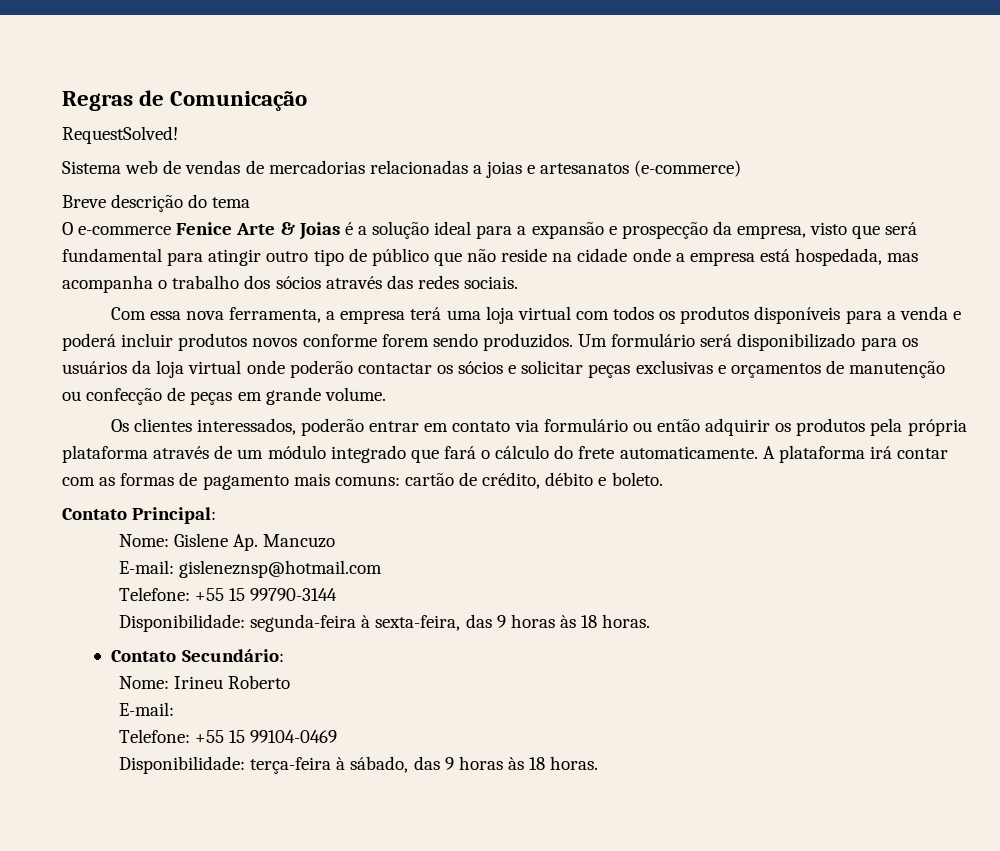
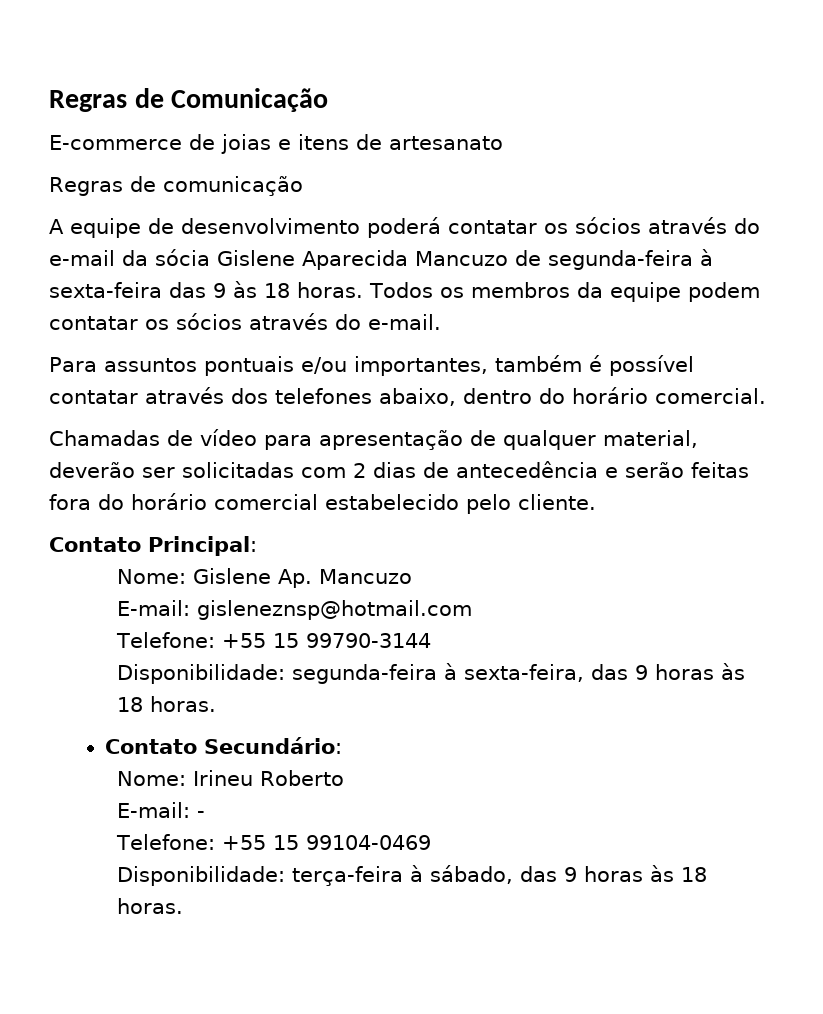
[62,126,178,144] [62,160,742,178] [62,194,251,212] [62,221,918,240] [62,248,919,266] [62,275,519,293] [110,306,961,324] [62,333,918,351] [62,360,946,378] [62,387,386,405] [110,418,967,436] [62,445,949,463] [62,472,663,490] RequestSolved! // Sistema web de vendas de mercadorias relacionadas a joias e artesanatos (e-commerce) // Breve descrição do tema // O e-commerce Fenice Arte & Joias é a solução ideal para a expansão e prospecção da empresa, visto que será fundamental para atingir outro tipo de público que não reside na cidade onde a empresa está hospedada, mas acompanha o trabalho dos sócios através das redes sociais. // Com essa nova ferramenta, a empresa terá uma loja virtual com todos os produtos disponíveis para a venda e poderá incluir produtos novos conforme forem sendo produzidos. Um formulário será disponibilizado para os usuários da loja virtual onde poderão contactar os sócios e solicitar peças exclusivas e orçamentos de manutenção ou confecção de peças em grande volume. // Os clientes interessados, poderão entrar em contato via formulário ou então adquirir os produtos pela própria plataforma através de um módulo integrado que fará o cálculo do frete automaticamente. A plataforma irá contar com as formas de pagamento mais comuns: cartão de crédito, débito e boleto. -> [49,134,503,154] [49,176,303,196] [49,217,760,238] [49,249,713,270] [49,281,760,302] [49,313,441,330] [49,355,694,376] [49,387,766,406] [49,429,698,450] [49,461,749,478] [49,493,596,514] E-commerce de joias e itens de artesanato // Regras de comunicação // A equipe de desenvolvimento poderá contatar os sócios através do e-mail da sócia Gislene Aparecida Mancuzo de segunda-feira à sexta-feira das 9 às 18 horas. Todos os membros da equipe podem contatar os sócios através do e-mail. // Para assuntos pontuais e/ou importantes, também é possível contatar através dos telefones abaixo, dentro do horário comercial. // Chamadas de vídeo para apresentação de qualquer material, deverão ser solicitadas com 2 dias de antecedência e serão feitas fora do horário comercial estabelecido pelo cliente.
(174, 709) none -> [196,811,205,818] -

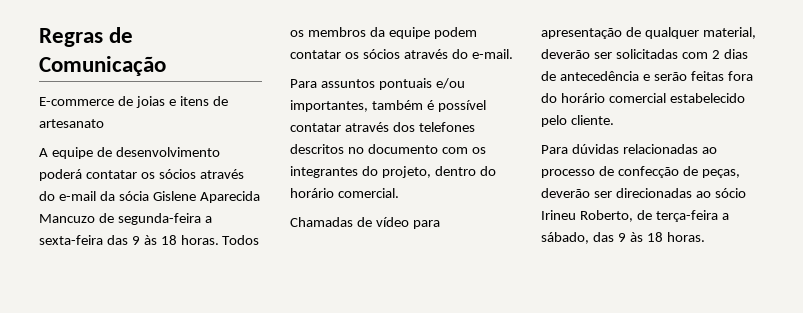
[49,176,303,196] // Regras de comunicação -> (104, 123) none
[700,249,713,266] à -> [204,216,212,223] a
[379,388,456,406] abaixo, -> [290,144,486,154] [290,166,431,178] descritos no documento com os integrantes do projeto,
[49,536,257,556] [116,568,412,588] [116,600,472,620] [115,632,431,648] [116,663,745,684] [116,696,216,712] [105,737,343,754] [116,770,344,786] [116,802,205,818] [115,834,431,850] [116,865,707,886] [116,898,183,914] Contato Principal: // Nome: Gislene Ap. Mancuzo // E-mail: gisleneznsp@hotmail.com // Telefone: +55 15 99790-3144 // Disponibilidade: segunda-feira à sexta-feira, das 9 horas às 18 horas. // Contato Secundário: // Nome: Irineu Roberto // E-mail: - // Telefone: +55 15 99104-0469 // Disponibilidade: terça-feira à sábado, das 9 horas às 18 horas. -> [541,144,717,154] [541,166,740,178] [541,188,746,198] [541,210,729,222] [541,232,705,244] Para dúvidas relacionadas ao processo de confecção de peças, deverão ser direcionadas ao sócio Irineu Roberto, de terça-feira a sábado, das 9 às 18 horas.

